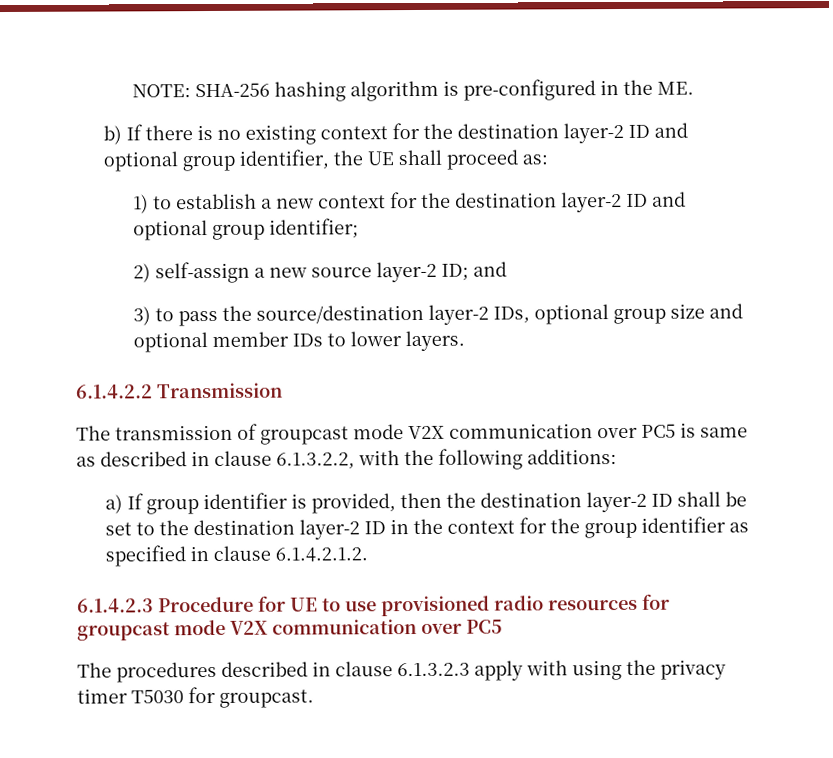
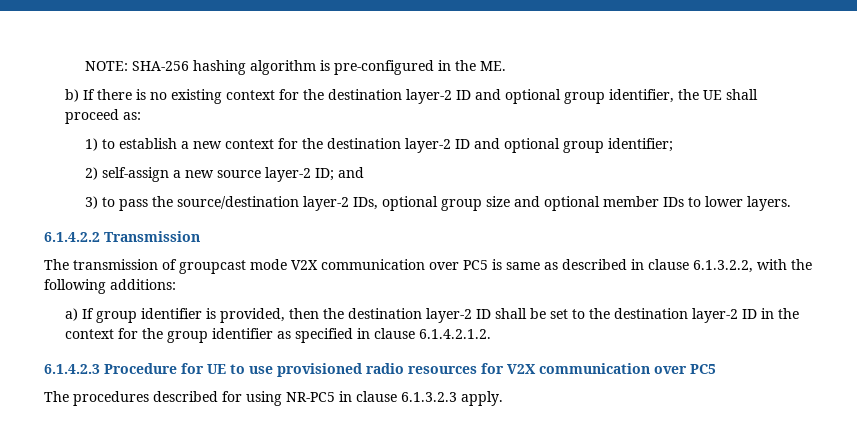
[77,619,226,641] groupcast mode -> (504, 368) none
[312,659,726,681] [77,686,314,708] in clause 6.1.3.2.3 apply with using the privacy timer T5030 for groupcast. -> [222,391,503,406] for using NR-PC5 in clause 6.1.3.2.3 apply.

